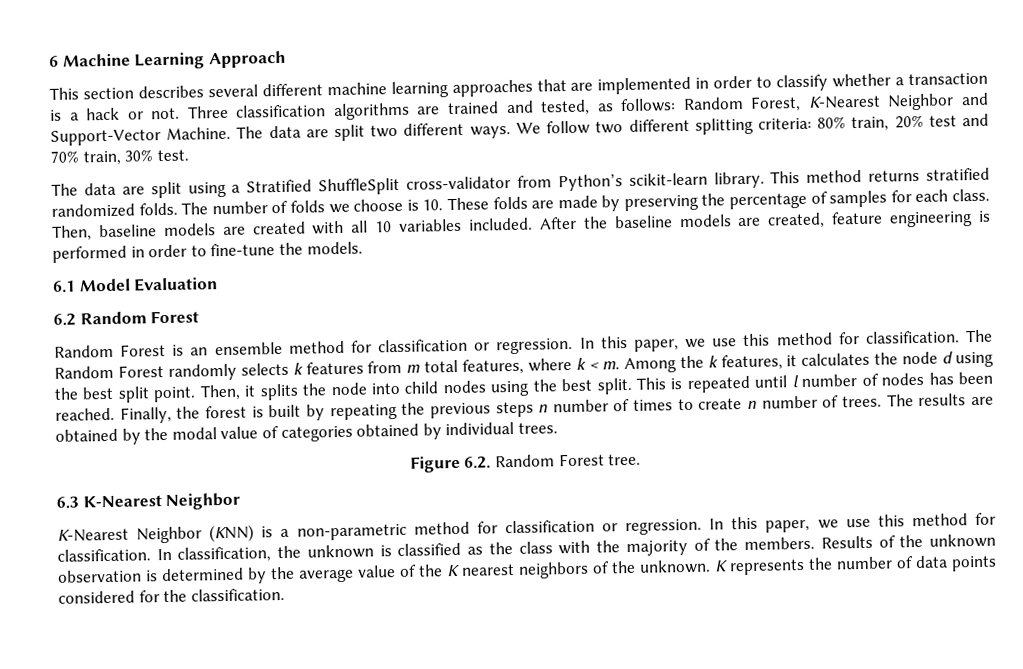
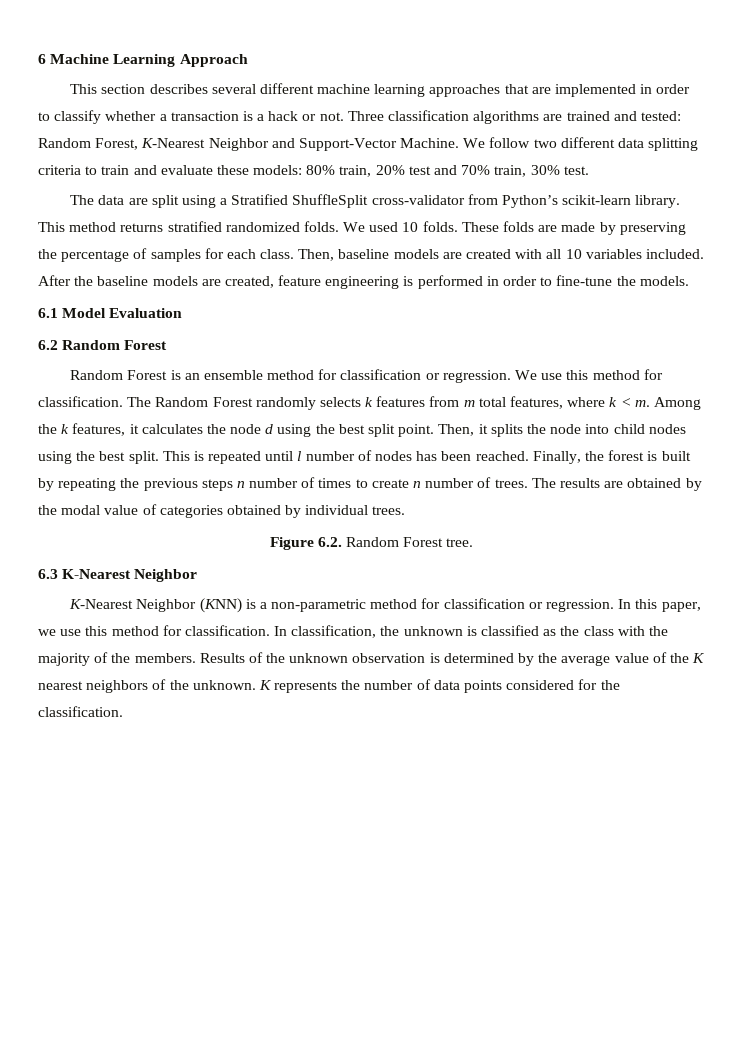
[540,98,677,116] tested, as follows: -> [640,111,681,121] tested:
[236,117,812,142] The data are split two different ways. We follow two different splitting criteria: -> [463,137,699,151] [38,165,303,175] We follow two different data splitting criteria to train and evaluate these models:
[181,198,444,215] The number of folds we choose is 10. -> [343,221,458,232] We used 10 folds.
[579,336,707,352] In this paper, we -> [514,370,537,380] We

